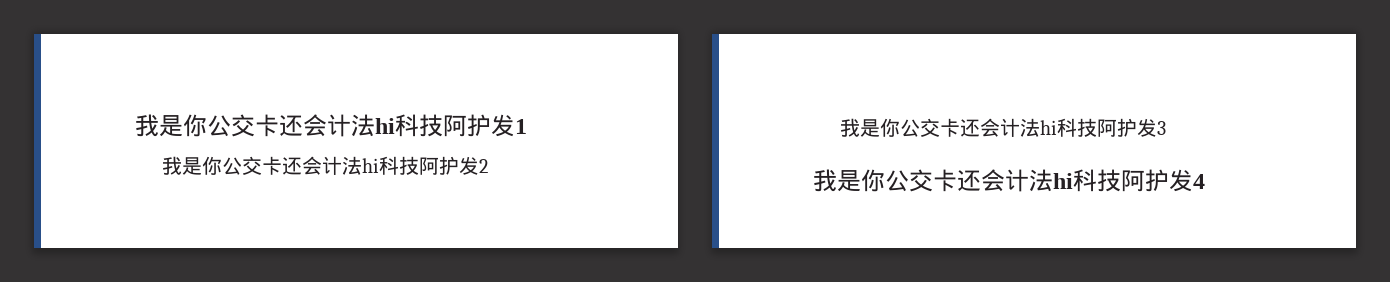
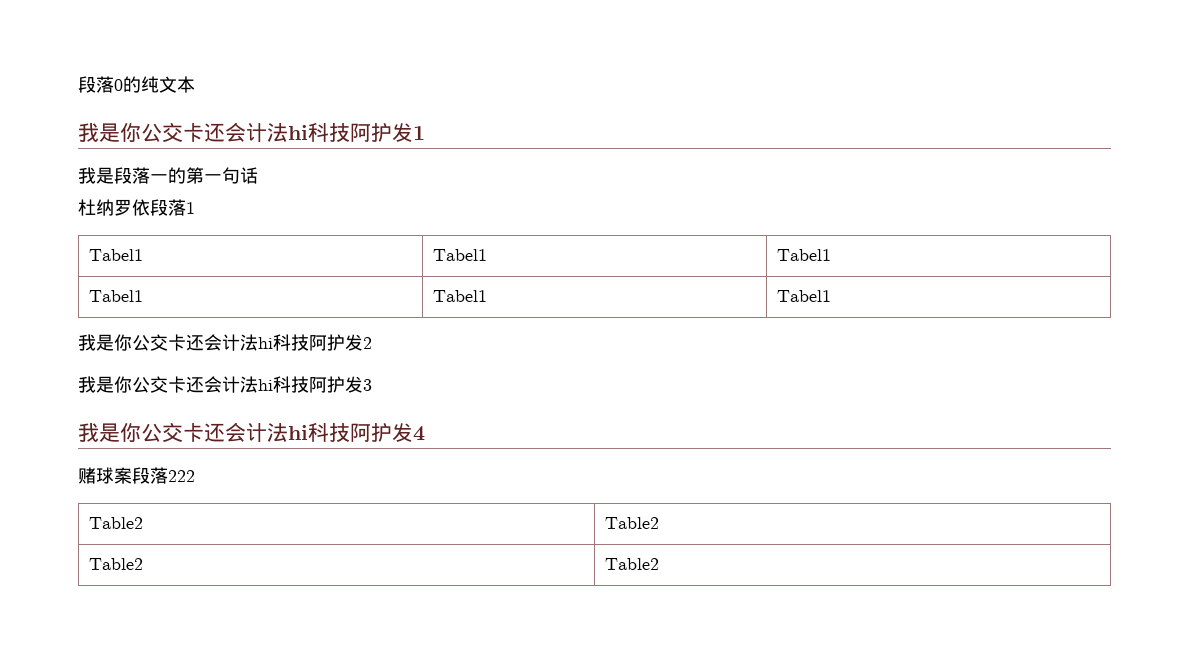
(135, 125) none -> [78,76,195,93] 段落0的纯文本 //
(527, 126) none -> [78,167,258,184] [78,199,195,216] [88,249,143,261] [432,249,487,261] [776,249,831,261] [88,290,143,302] [432,290,487,302] [776,290,831,302] // 我是段落一的第一句话 // 杜纳罗依段落1 // Tabel1 | Tabel1 | Tabel1 // Tabel1 | Tabel1 | Tabel1
(1205, 181) none -> [78,467,195,484] [88,517,143,529] [604,517,659,529] [88,558,143,570] [604,558,659,570] // 赌球案段落222 // Table2 | Table2 // Table2 | Table2

